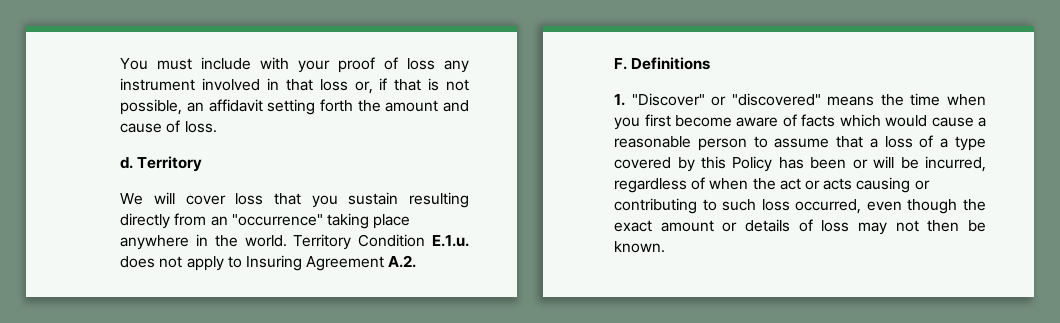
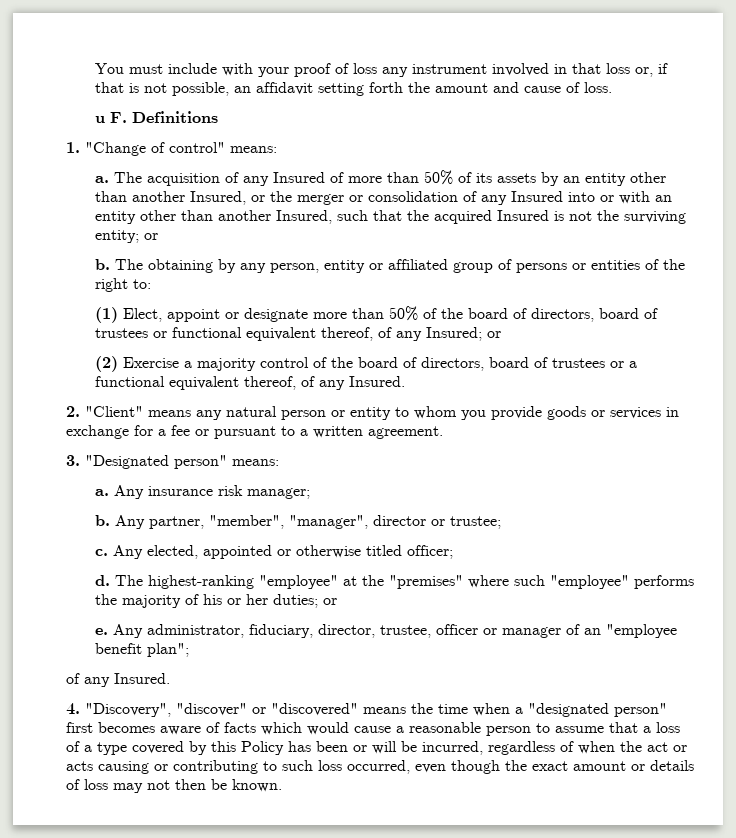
[120,156,203,172] [120,192,470,208] [120,213,411,229] [120,234,469,250] [120,255,417,271] [614,57,711,70] [614,93,705,106] d. Territory // We will cover loss that you sustain resulting directly from an "occurrence" taking place anywhere in the world. Territory Condition E.1.u. does not apply to Insuring Agreement A.2. // F. Definitions // 1. "Discover" -> [94,111,218,123] [66,142,278,156] [94,170,666,186] [94,191,672,205] [94,210,686,224] [94,230,158,243] [94,259,685,273] [94,278,151,292] [94,306,658,323] [94,327,501,341] [94,356,637,372] [94,376,405,390] [66,406,680,420] [66,425,444,439] [66,455,280,469] [94,485,310,499] [94,515,501,529] [94,545,453,559] [94,575,694,589] [94,594,337,608] [94,624,677,638] [94,643,189,657] [66,673,171,687] [66,703,248,717] u F. Definitions // 1. "Change of control" means: // a. The acquisition of any Insured of more than 50% of its assets by an entity other than another Insured, or the merger or consolidation of any Insured into or with an entity other than another Insured, such that the acquired Insured is not the surviving entity; or // b. The obtaining by any person, entity or affiliated group of persons or entities of the right to: // (1) Elect, appoint or designate more than 50% of the board of directors, board of trustees or functional equivalent thereof, of any Insured; or // (2) Exercise a majority control of the board of directors, board of trustees or a functional equivalent thereof, of any Insured. // 2. "Client" means any natural person or entity to whom you provide goods or services in exchange for a fee or pursuant to a written agreement. // 3. "Designated person" means: // a. Any insurance risk manager; // b. Any partner, "member", "manager", director or trustee; // c. Any elected, appointed or otherwise titled officer; // d. The highest-ranking "employee" at the "premises" where such "employee" performs the majority of his or her duties; or // e. Any administrator, fiduciary, director, trustee, officer or manager of an "employee benefit plan"; // of any Insured. // 4. "Discovery", "discover"
[614,114,732,130] you first become -> [515,703,668,717] [66,722,156,733] a "designated person" first becomes

